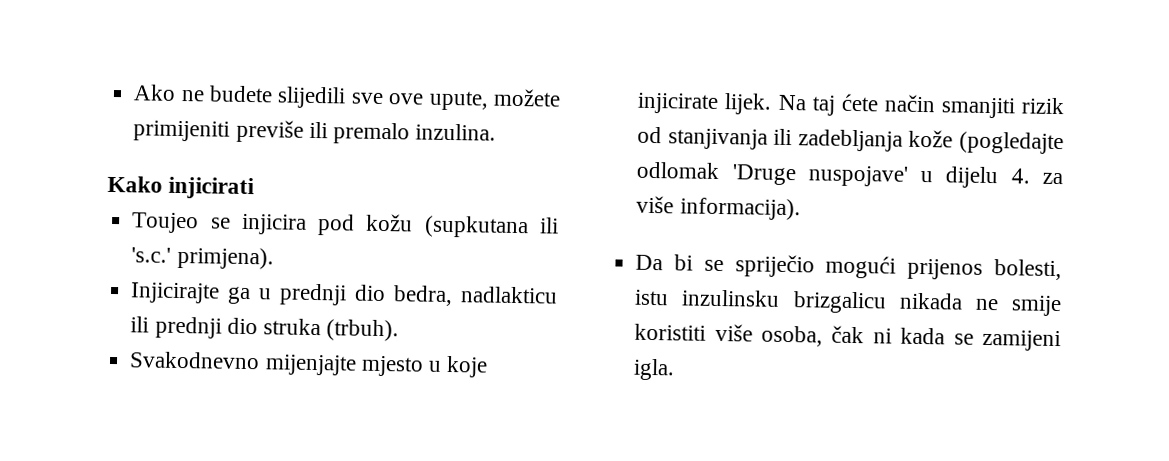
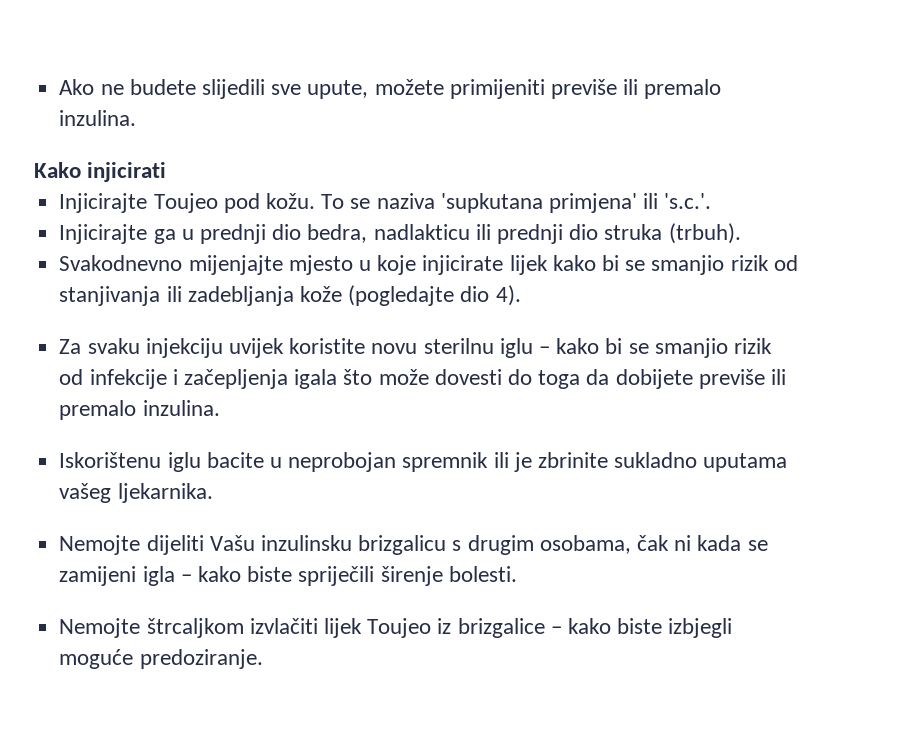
[388,93,425,105] ove -> (302, 89) none
[131,212,559,239] [131,246,274,270] Toujeo se injicira pod kožu (supkutana ili 's.c.' primjena). -> [59,193,712,213] Injicirajte Toujeo pod kožu. To se naziva 'supkutana primjena' ili 's.c.'.
[724,93,1016,119] lijek. Na taj ćete način smanjiti -> [509,255,725,275] lijek kako bi se smanjio
[636,161,1063,189] [636,195,801,221] [635,254,1062,281] [634,289,1062,317] [634,323,824,347] odlomak 'Druge nuspojave' u dijelu 4. za više informacija). // Da bi se spriječio mogući prijenos bolesti, istu inzulinsku brizgalicu nikada ne smije koristiti više osoba, -> [460,285,521,306] [59,338,773,358] [59,369,787,389] [59,400,220,420] [59,452,788,472] [59,483,213,503] [59,535,631,555] dio 4). // Za svaku injekciju uvijek koristite novu sterilnu iglu – kako bi se smanjio rizik od infekcije i začepljenja igala što može dovesti do toga da dobijete previše ili premalo inzulina. // Iskorištenu iglu bacite u neprobojan spremnik ili je zbrinite sukladno uputama vašeg ljekarnika. // Nemojte dijeliti Vašu inzulinsku brizgalicu s drugim osobama,
[633,358,676,381] igla. -> [142,566,517,586] [59,618,733,638] [59,649,263,669] igla – kako biste spriječili širenje bolesti. // Nemojte štrcaljkom izvlačiti lijek Toujeo iz brizgalice – kako biste izbjegli moguće predoziranje.

